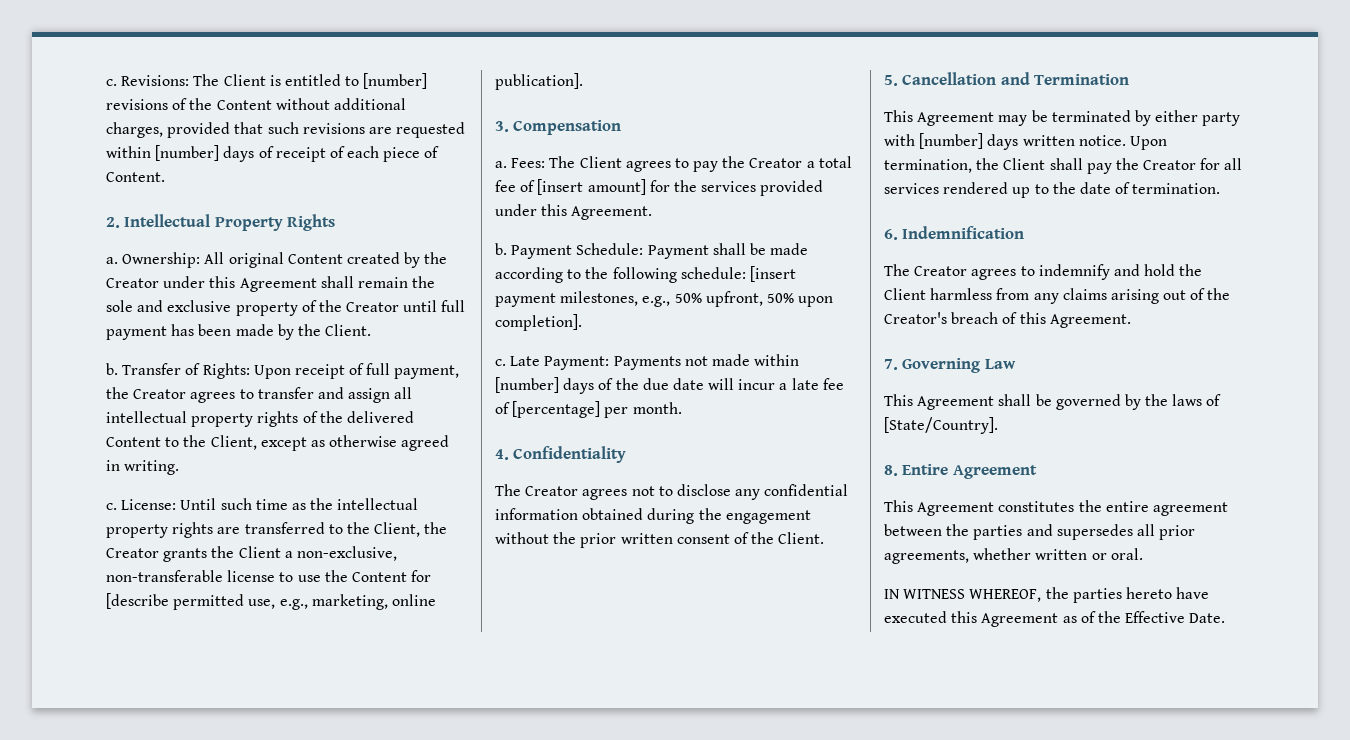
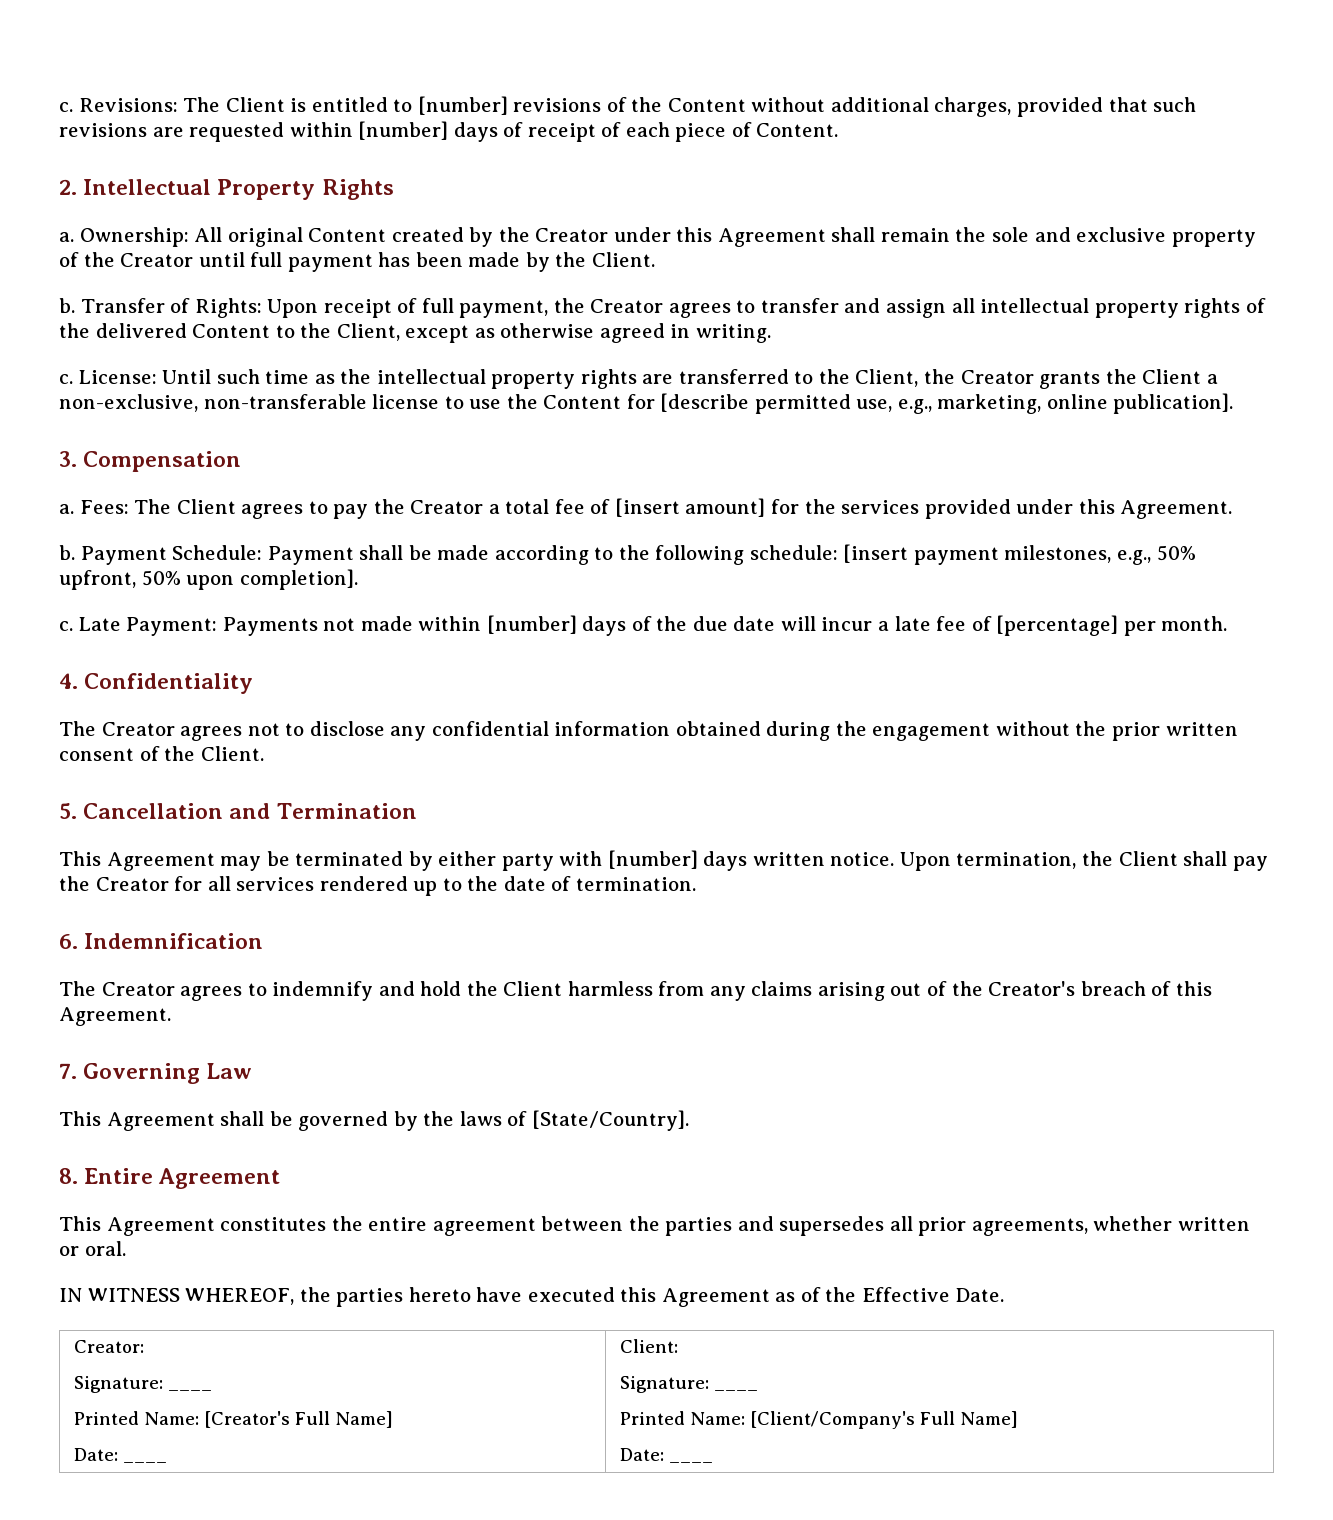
(1226, 618) none -> [73,1340,144,1353] [73,1376,212,1393] [73,1411,393,1428] [73,1448,118,1461] [122,1461,167,1463] [619,1339,678,1353] [619,1376,758,1393] [619,1411,1018,1429] [619,1448,664,1461] [668,1461,713,1463] // Creator: // Signature: ____ // Printed Name: [Creator's Full Name] // Date: ____ | Client: // Signature: ____ // Printed Name: [Client/Company's Full Name] // Date: ____

